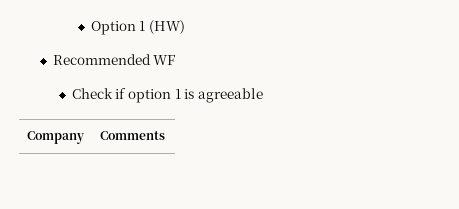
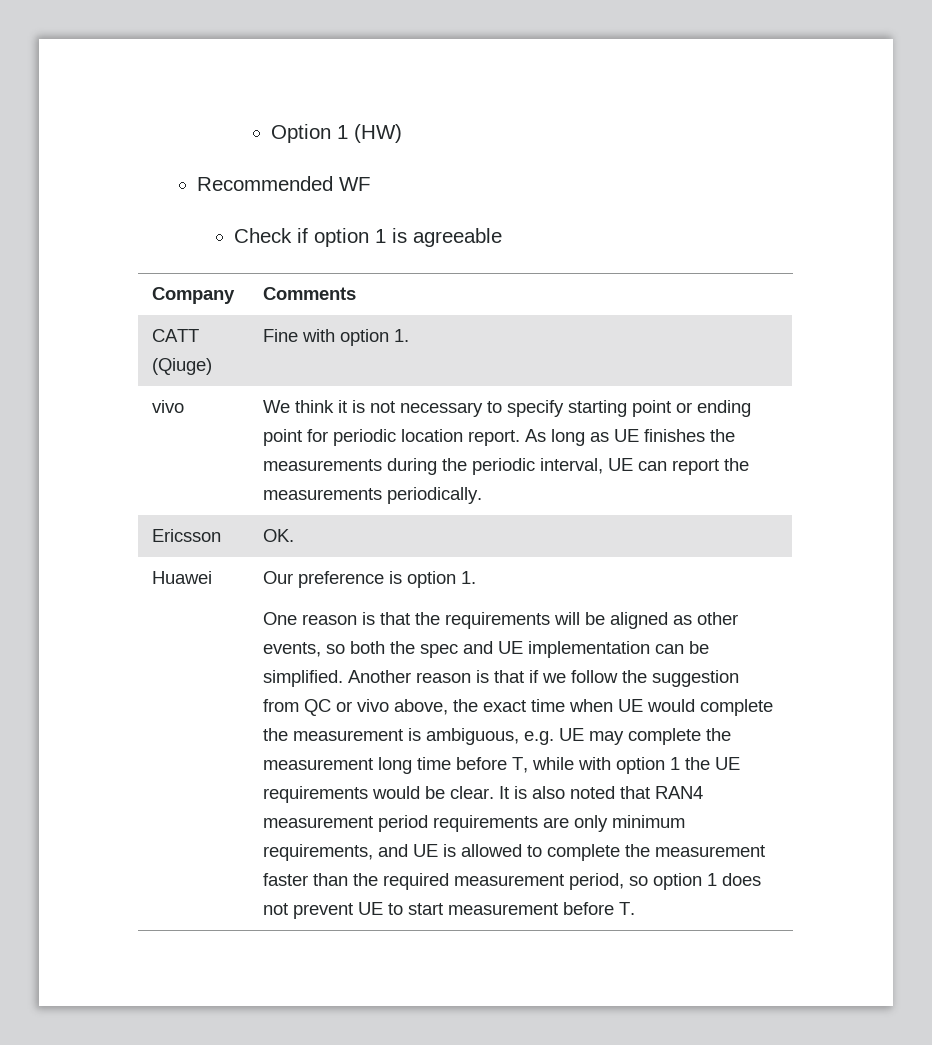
(165, 135) none -> [151,329,199,342] [151,358,212,375] [262,329,409,346] [151,400,184,413] [262,400,751,417] [262,429,735,446] [262,458,749,475] [262,487,482,504] [151,529,221,542] [262,529,294,542] [151,571,212,584] [262,571,476,588] [262,612,738,629] [262,641,709,658] [262,670,739,687] [262,699,773,716] [262,728,731,745] [262,757,740,774] [262,786,703,803] [262,815,685,832] [262,844,765,861] [262,873,761,890] [262,902,635,919] // CATT (Qiuge) | Fine with option 1. // vivo | We think it is not necessary to specify starting point or ending point for periodic location report. As long as UE finishes the measurements during the periodic interval, UE can report the measurements periodically. // Ericsson | OK. // Huawei | Our preference is option 1. // One reason is that the requirements will be aligned as other events, so both the spec and UE implementation can be simplified. Another reason is that if we follow the suggestion from QC or vivo above, the exact time when UE would complete the measurement is ambiguous, e.g. UE may complete the measurement long time before T, while with option 1 the UE requirements would be clear. It is also noted that RAN4 measurement period requirements are only minimum requirements, and UE is allowed to complete the measurement faster than the required measurement period, so option 1 does not prevent UE to start measurement before T.

